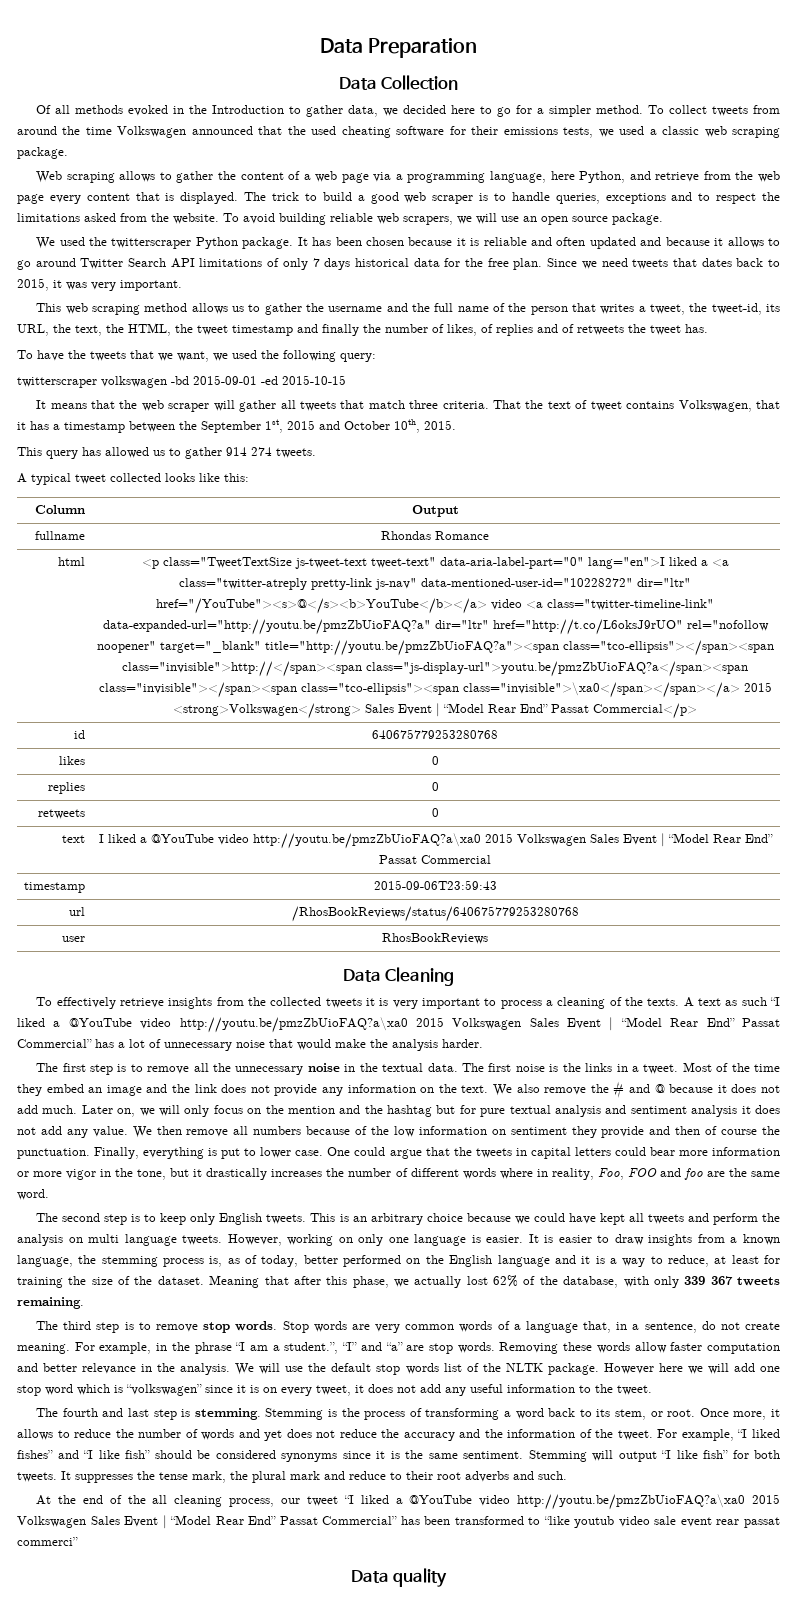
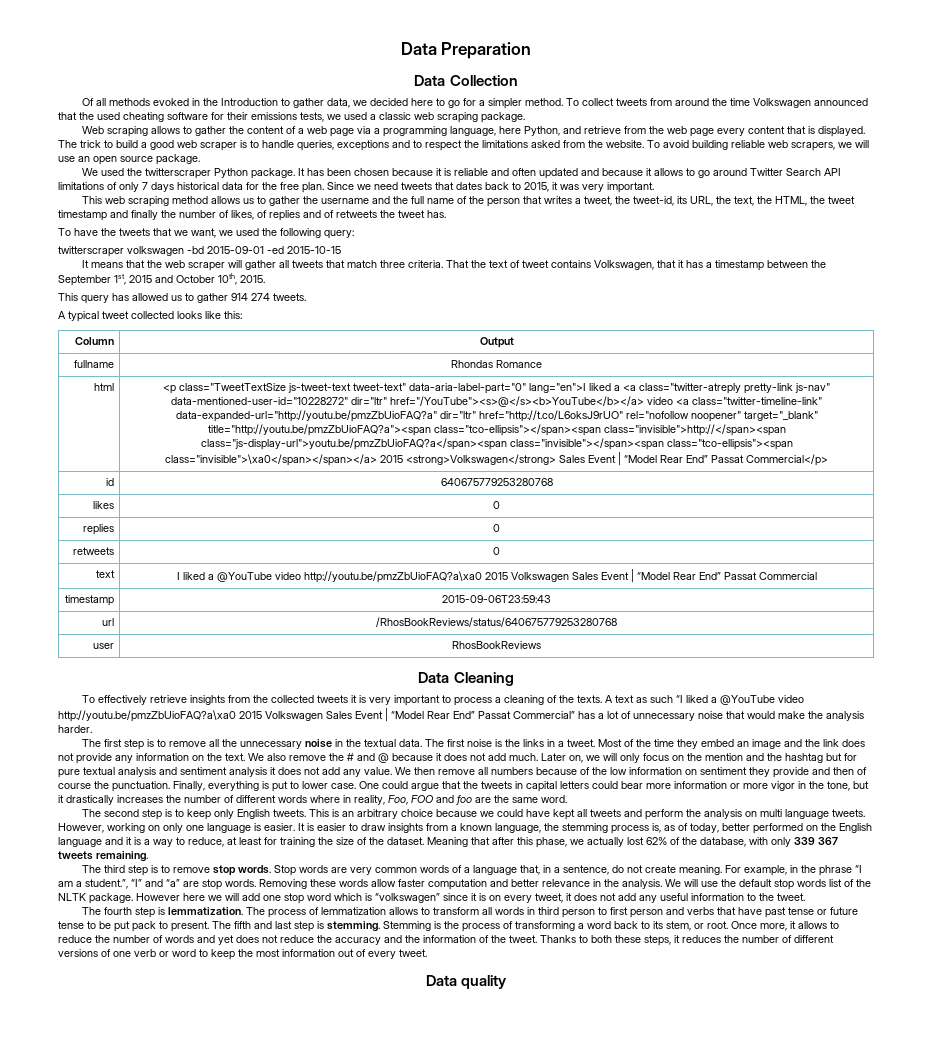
(98, 1412) none -> [134,907,858,918] [58,921,251,932] step is lemmatization. The process of lemmatization allows to transform all words in third person to first person and verbs that have past tense or future tense to be put pack to present. The fifth
[657,1429,780,1441] [17,1450,780,1462] [17,1471,567,1483] [36,1494,780,1510] [17,1515,780,1529] [17,1537,78,1546] For example, “I liked fishes” and “I like fish” should be considered synonyms since it is the same sentiment. Stemming will output “I like fish” for both tweets. It suppresses the tense mark, the plural mark and reduce to their root adverbs and such. // At the end of the all cleaning process, our tweet “I liked a @YouTube video http://youtu.be/pmzZbUioFAQ?a\xa0 2015 Volkswagen Sales Event | “Model Rear End” Passat Commercial” has been transformed to “like youtub video sale event rear passat commerci” -> [540,935,834,946] [58,949,427,960] Thanks to both these steps, it reduces the number of different versions of one verb or word to keep the most information out of every tweet.

